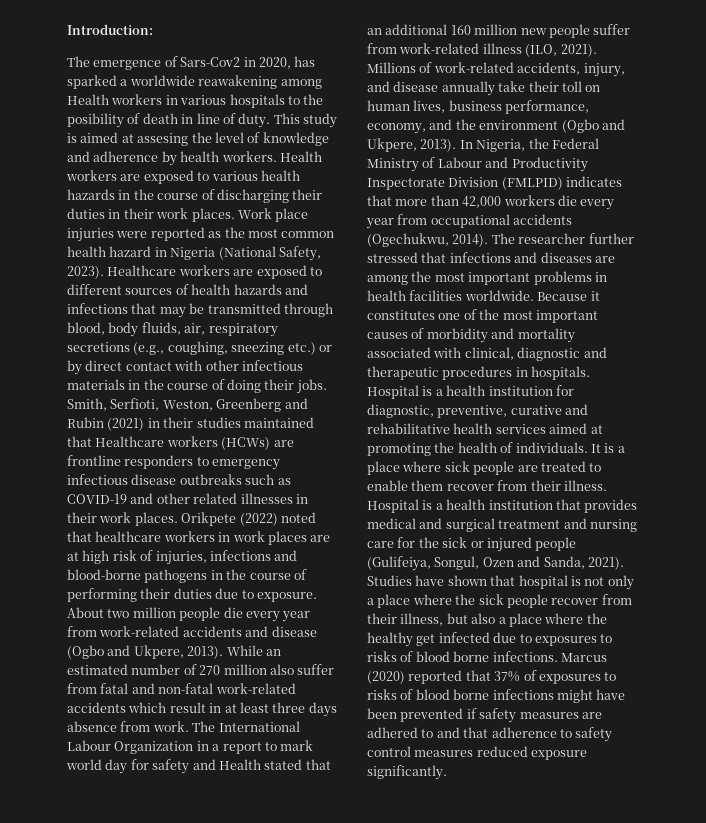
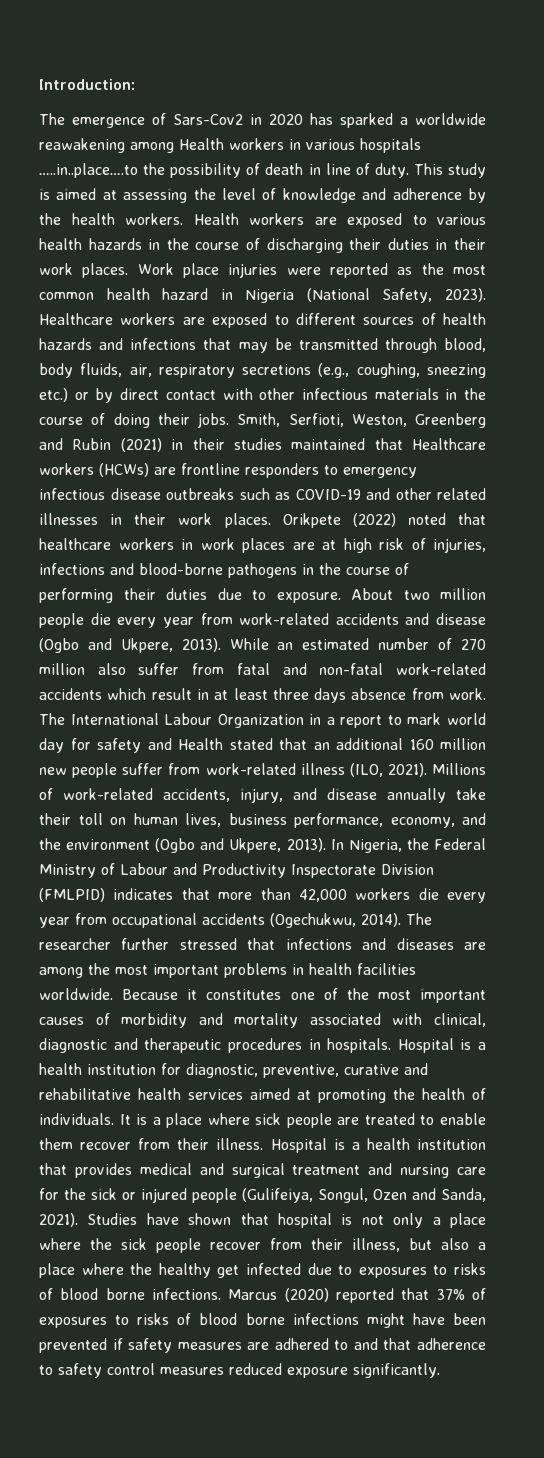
[258,57,291,69] 2020, -> [269,114,303,125] 2020
[287,94,324,105] [67,113,124,128] to the posibility -> [39,163,242,178] …..in..place….to the possibility
[137,133,189,146] assesing -> [123,189,188,203] assessing
(177, 158) none -> [39,213,61,225] the

